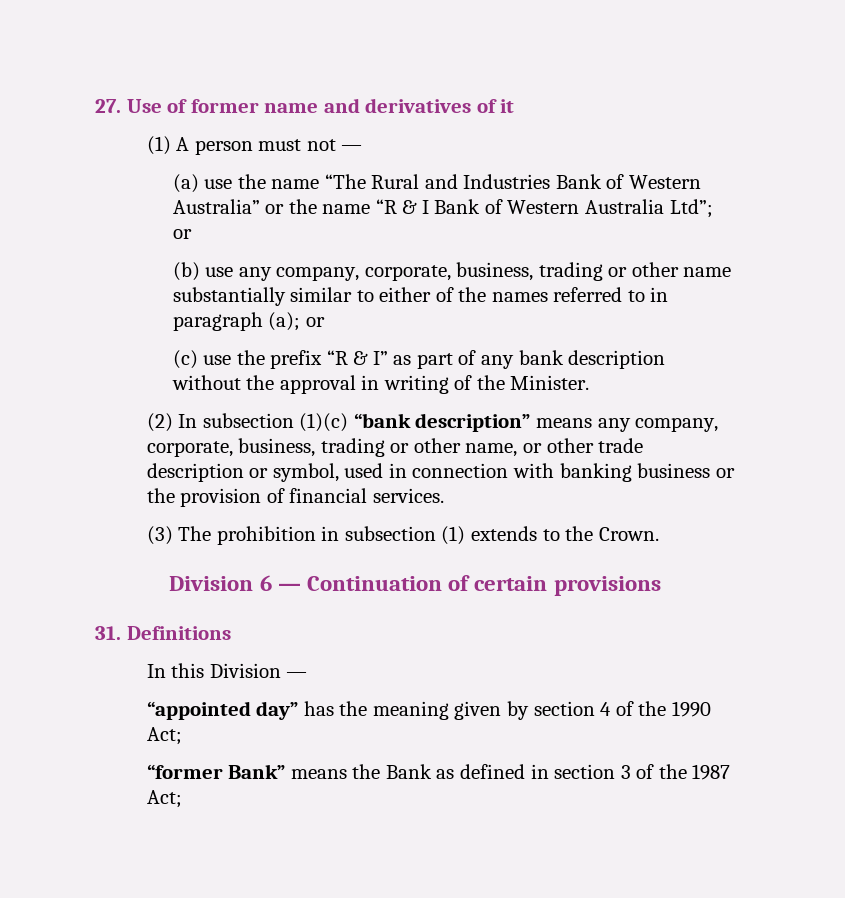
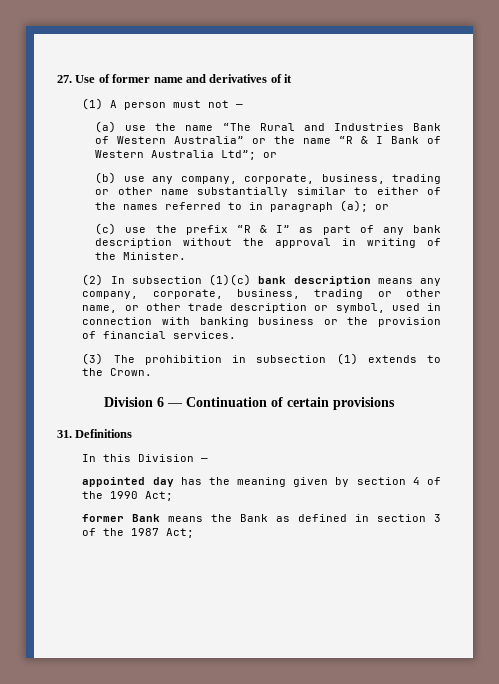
[353,413,531,432] “bank description” -> [258,276,371,286] bank description
[146,701,299,720] “appointed day” -> [82,477,174,487] appointed day
[146,764,286,779] “former Bank” -> [82,514,161,522] former Bank

